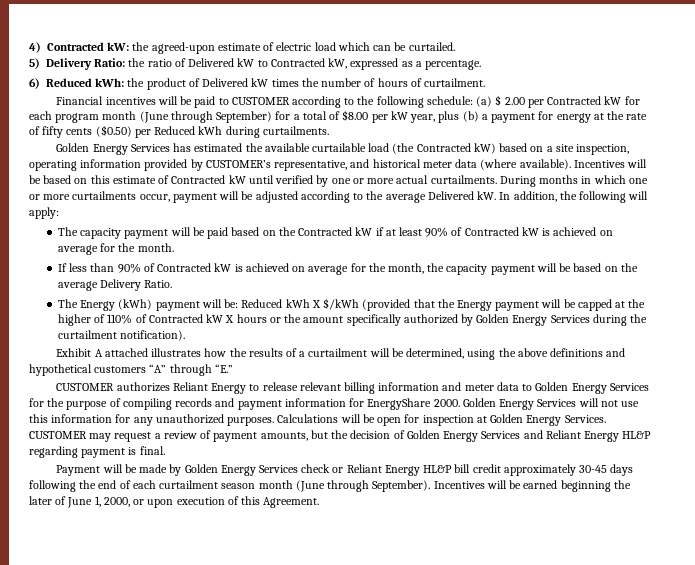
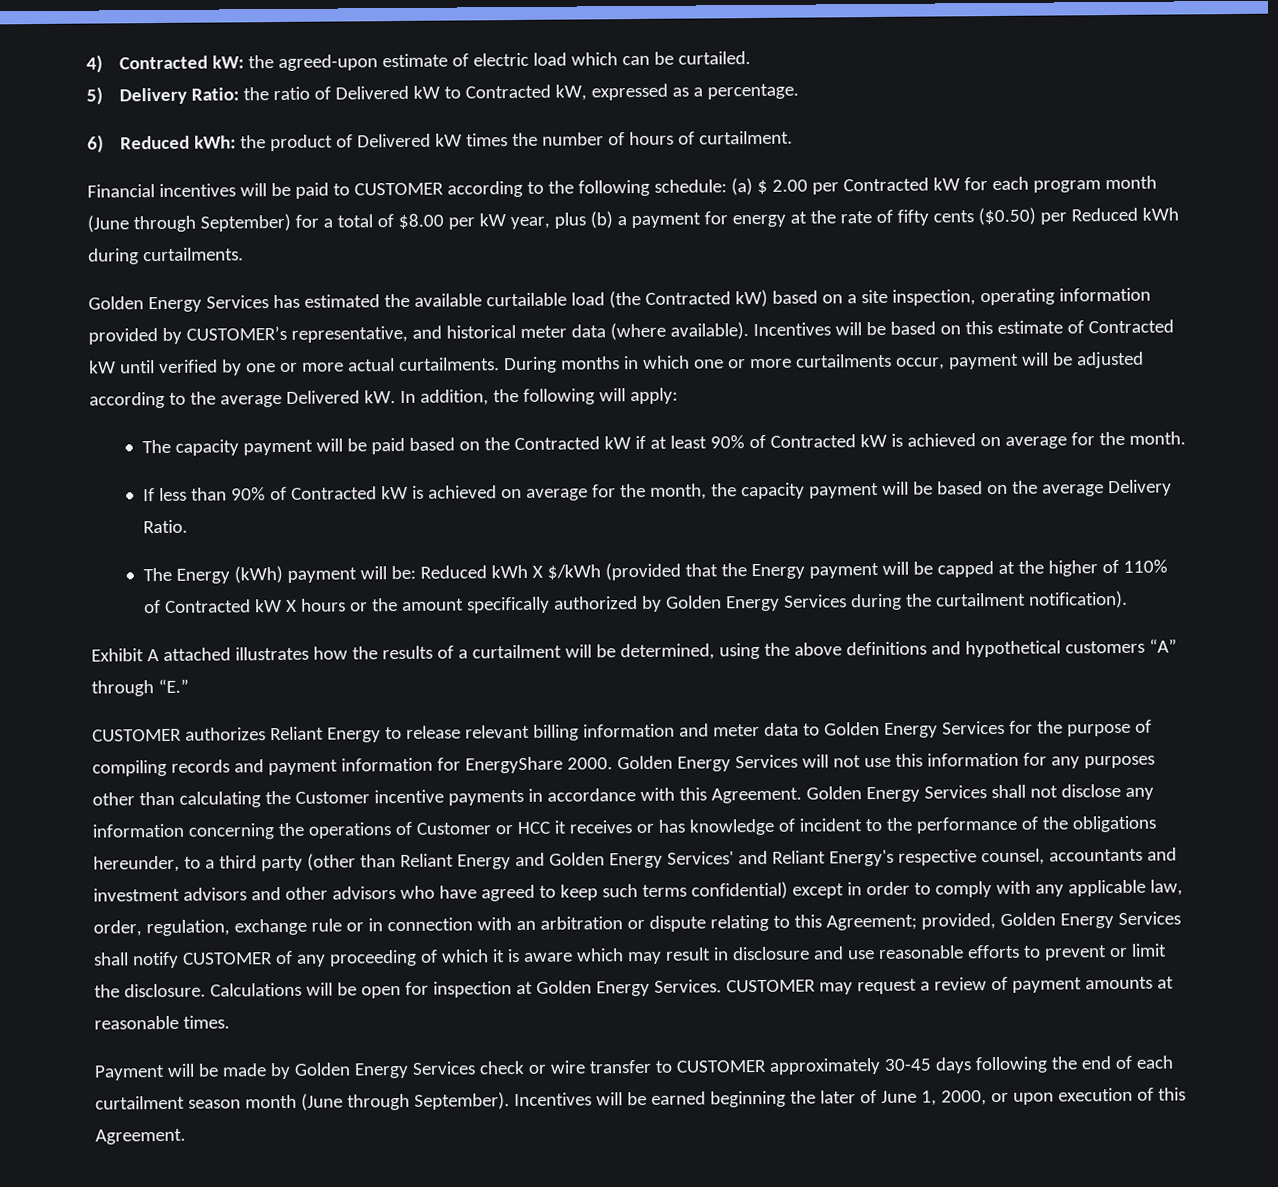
[155,414,275,426] unauthorized purposes. -> [1083,755,1155,769] [92,783,1154,808] [92,815,1157,840] [93,847,1177,873] [93,879,1183,902] [93,911,1181,937] [93,943,1167,969] [94,983,206,998] purposes other than calculating the Customer incentive payments in accordance with this Agreement. Golden Energy Services shall not disclose any information concerning the operations of Customer or HCC it receives or has knowledge of incident to the performance of the obligations hereunder, to a third party (other than Reliant Energy and Golden Energy Services' and Reliant Energy's respective counsel, accountants and investment advisors and other advisors who have agreed to keep such terms confidential) except in order to comply with any applicable law, order, regulation, exchange rule or in connection with an arbitration or dispute relating to this Agreement; provided, Golden Energy Services shall notify CUSTOMER of any proceeding of which it is aware which may result in disclosure and use reasonable efforts to prevent or limit the disclosure.
[260,430,652,442] [29,446,165,458] amounts, but the decision of Golden Energy Services and Reliant Energy HL&P regarding payment is final. -> [1084,976,1174,990] [94,1015,230,1030] amounts at reasonable times.
[346,464,501,476] Reliant Energy HL&P bill credit -> [549,1059,767,1074] wire transfer to CUSTOMER

